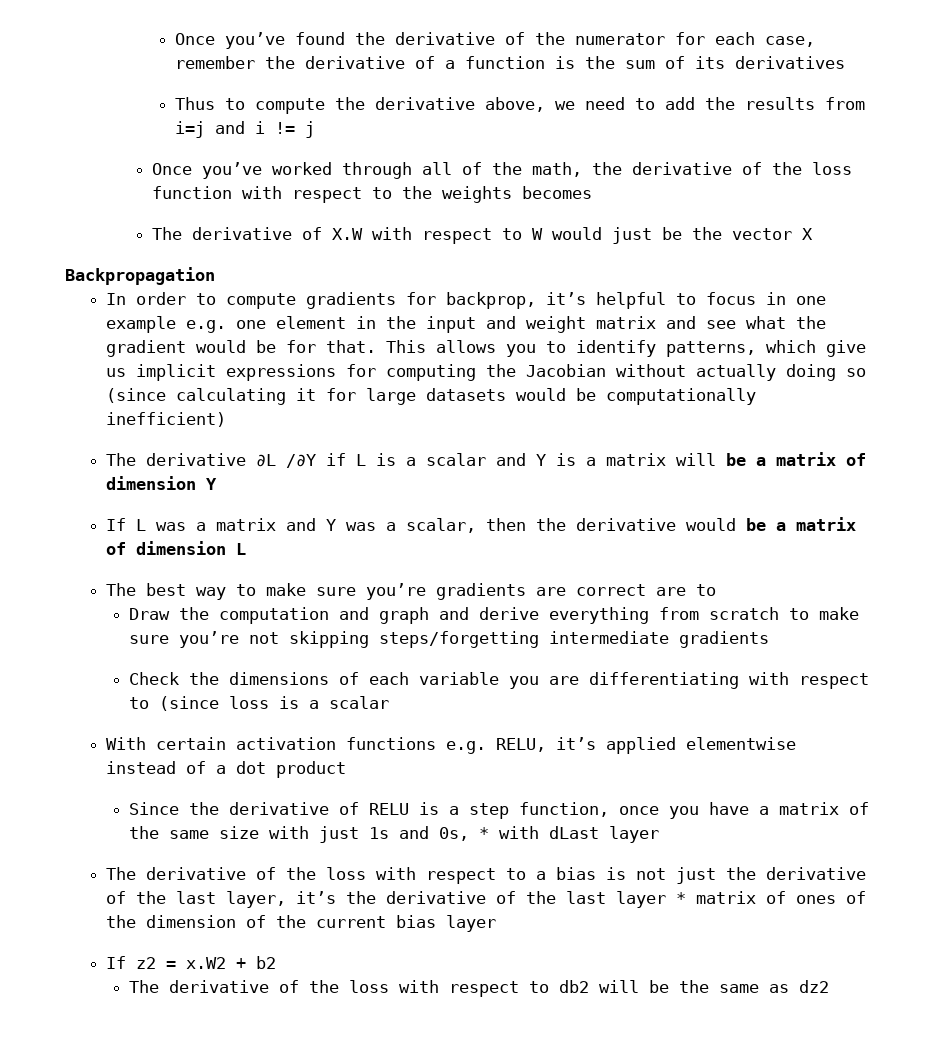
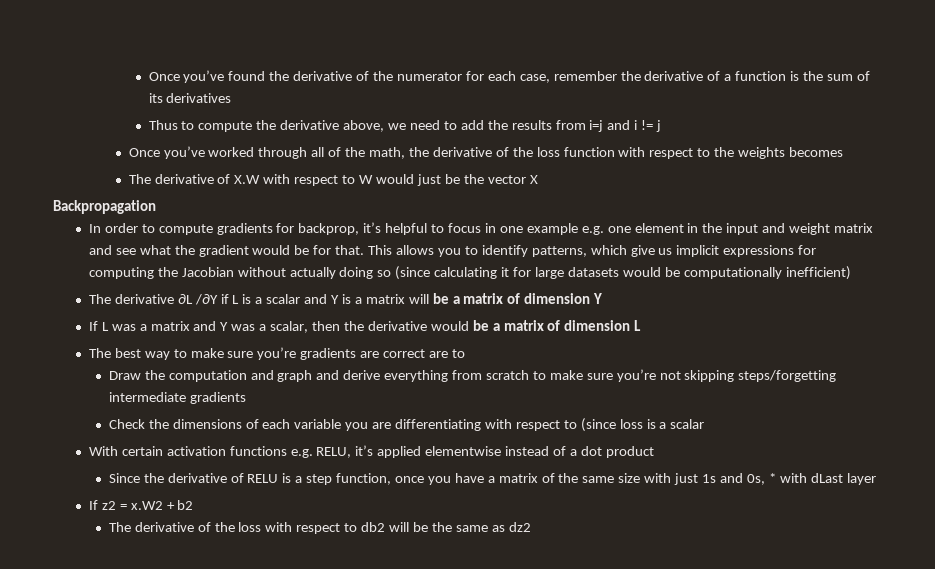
[106,867,867,884] [106,891,867,908] [106,915,497,932] // The derivative of the loss with respect to a bias is not just the derivative of the last layer, it’s the derivative of the last layer * matrix of ones of the dimension of the current bias layer -> (876, 479) none

